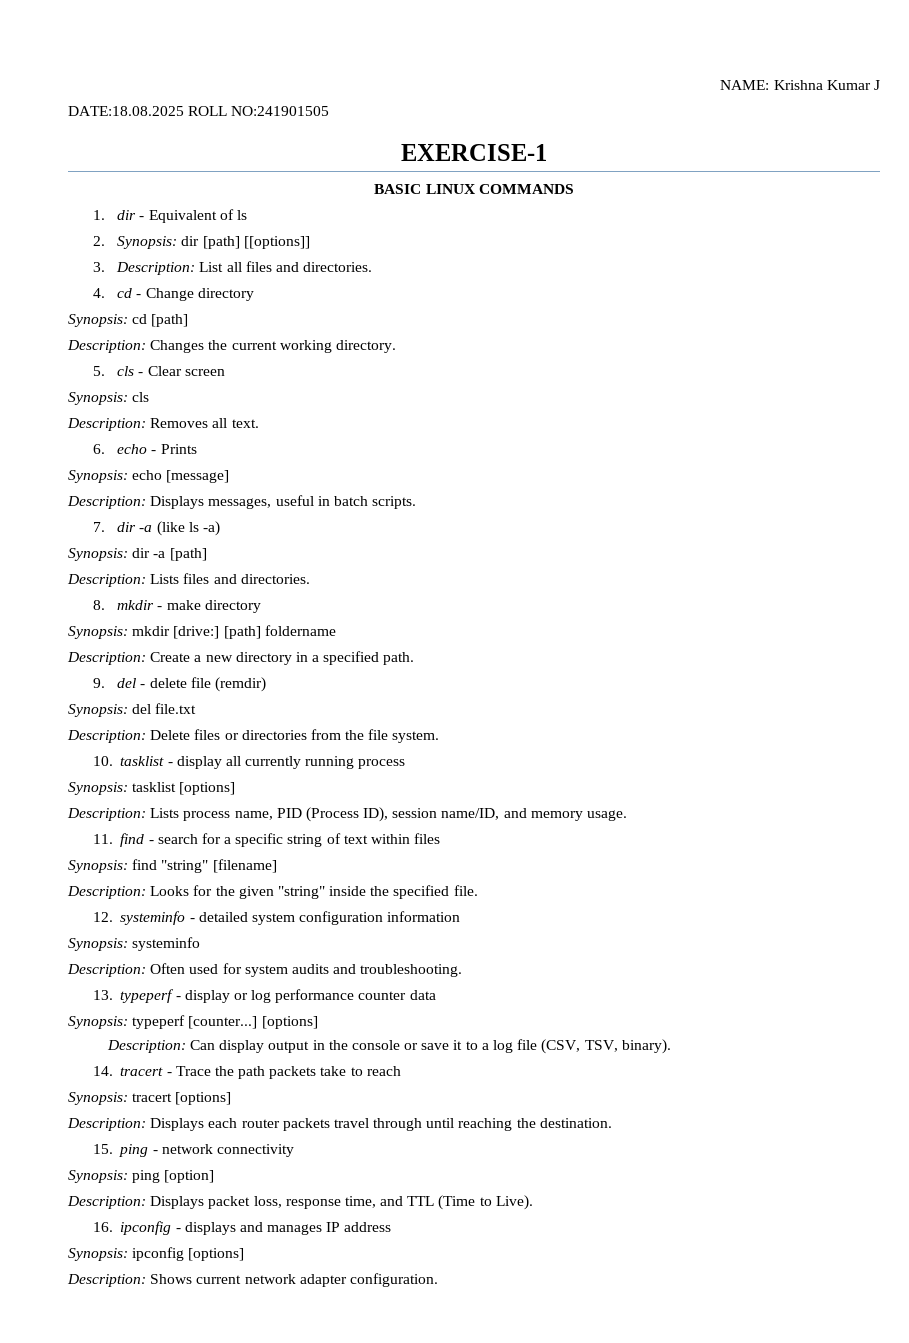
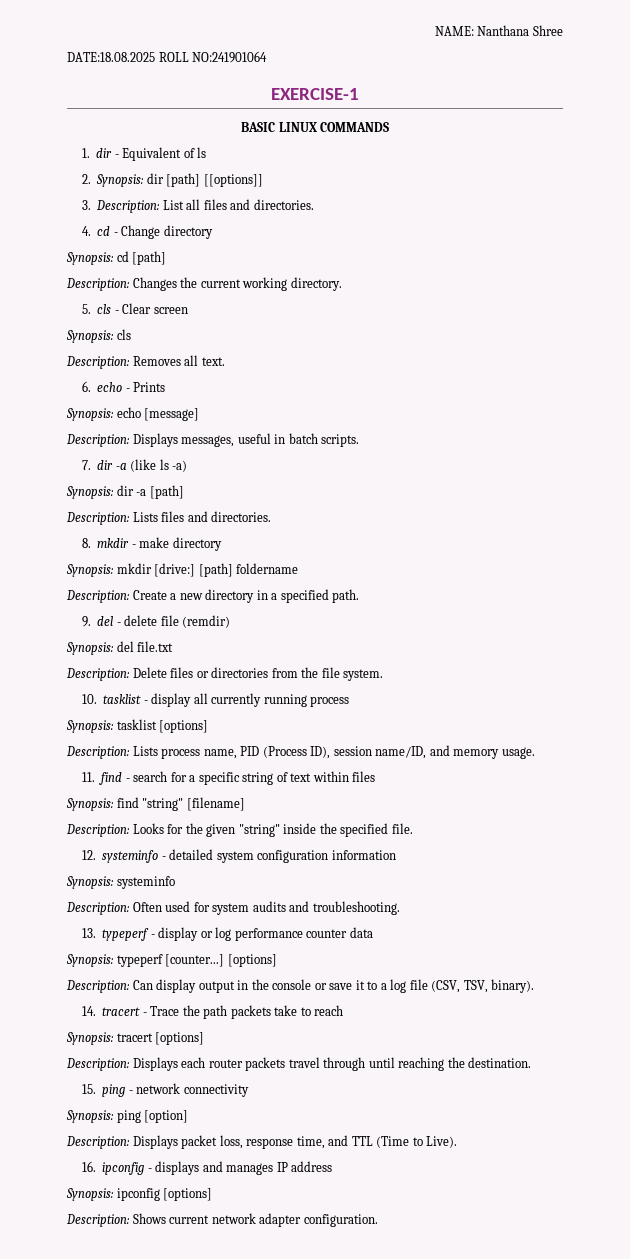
[773,80,880,90] Krishna Kumar J -> [477,25,563,36] Nanthana Shree
[231,106,330,116] NO:241901505 -> [192,51,268,63] NO:241901064

